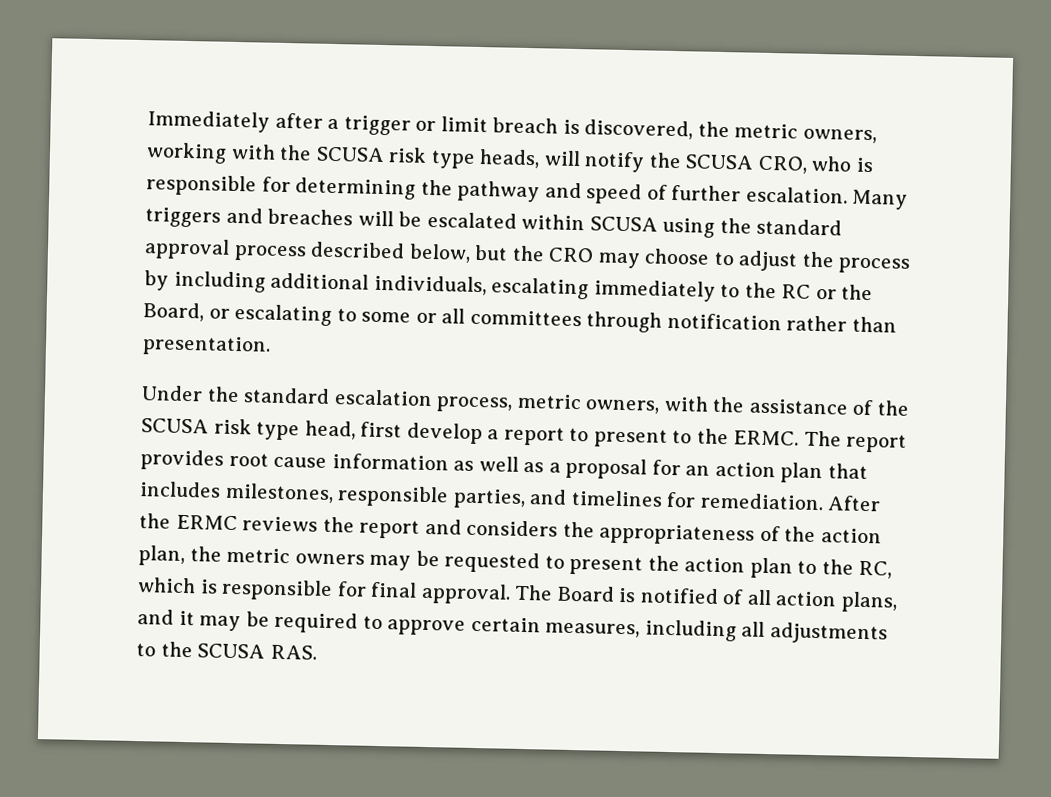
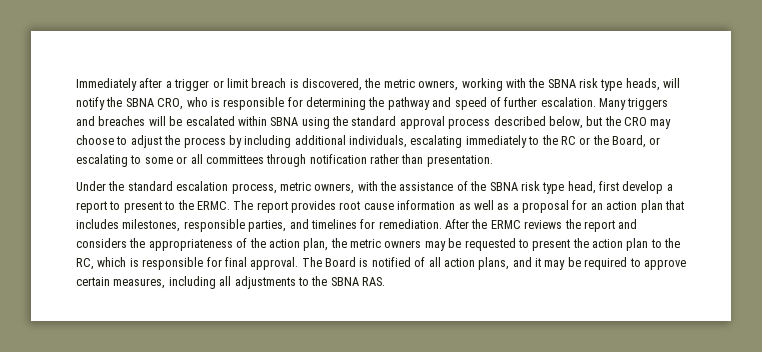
[315,146,385,163] SCUSA -> [547,79,576,88] SBNA
[685,154,755,170] SCUSA -> [125,98,154,107] SBNA
[589,216,658,232] SCUSA -> [270,117,299,126] SBNA
[141,418,209,434] SCUSA -> [489,182,518,191] SBNA
[197,643,266,659] SCUSA -> [330,277,359,286] SBNA

